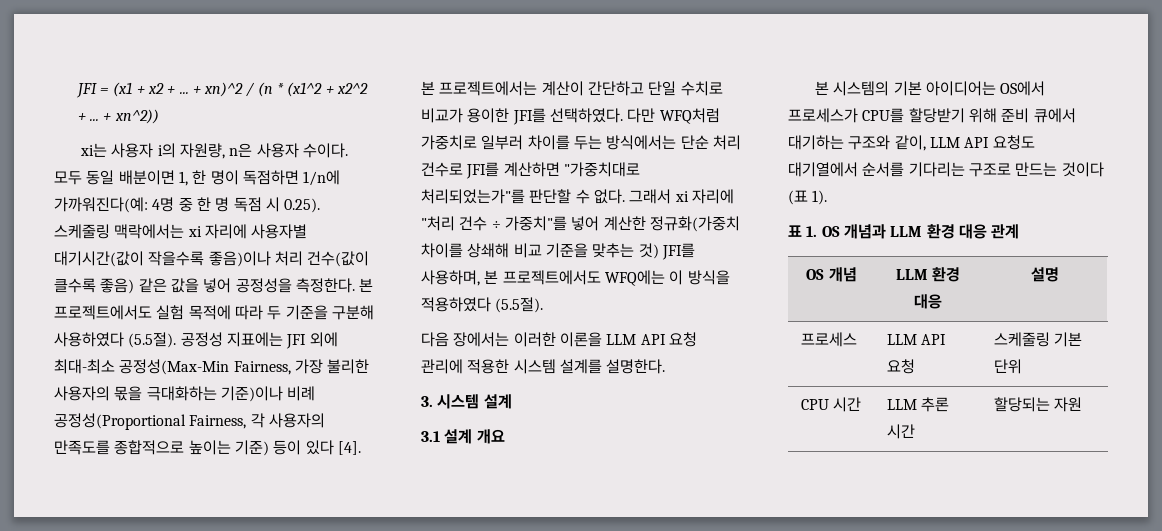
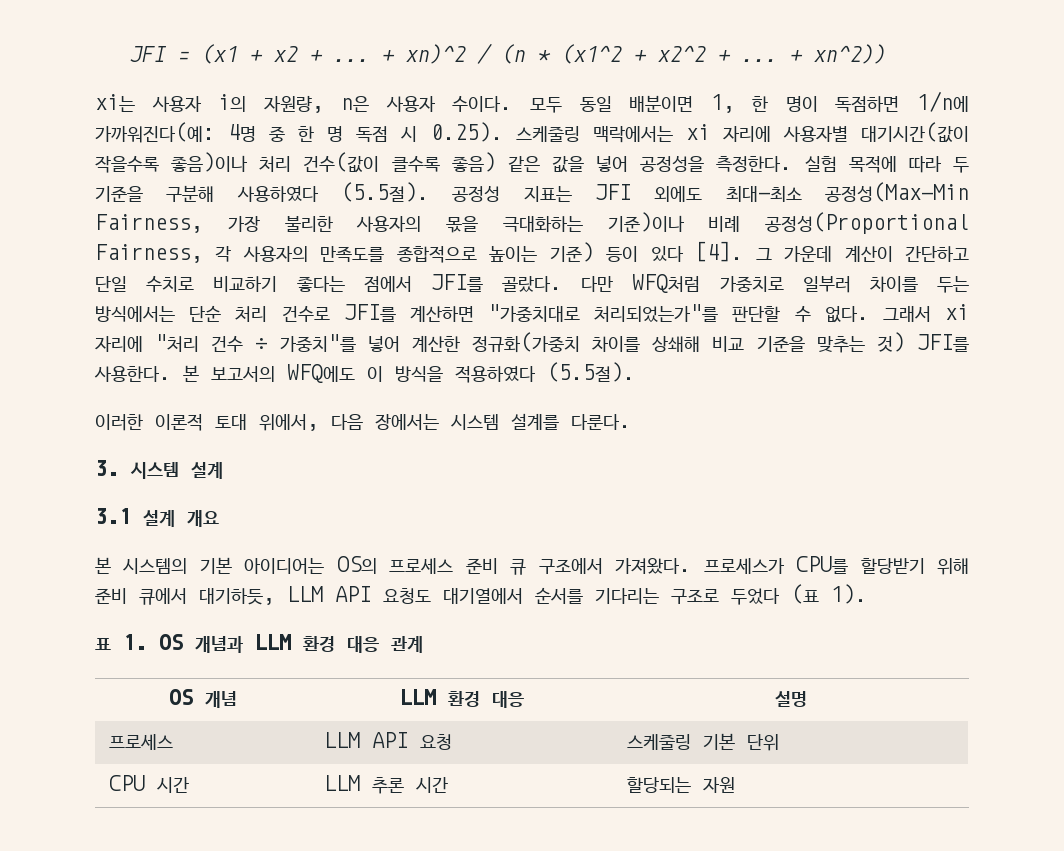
[359,278,374,292] [54,305,152,320] 본 프로젝트에서도 -> (793, 164) none
[226,332,338,349] 지표에는 JFI 외에 -> [523,184,703,202] 지표는 JFI 외에도
[421,81,538,96] 본 프로젝트에서는 -> [755,246,833,262] 그 가운데
[421,108,623,125] 비교가 용이한 JFI를 선택하였다. -> [213,274,562,292] 비교하기 좋다는 점에서 JFI를 골랐다.
[421,270,665,286] 사용하며, 본 프로젝트에서도 WFQ에는 -> [94,364,355,383] 사용한다. 본 보고서의 WFQ에도
[421,332,697,347] [421,359,510,374] 다음 장에서는 이러한 이론을 LLM API 요청 관리에 적용한 -> [95,414,439,431] 이러한 이론적 토대 위에서, 다음 장에서는
[606,359,666,374] 설명한다. -> [571,414,631,430] 다룬다.
[1000,81,1046,96] OS에서 -> [336,556,692,575] OS의 프로세스 준비 큐 구조에서 가져왔다.
[788,135,926,151] 대기하는 구조와 같이, -> [199,588,275,605] 대기하듯,
[1015,162,1104,177] 만드는 것이다 -> [731,588,780,605] 두었다

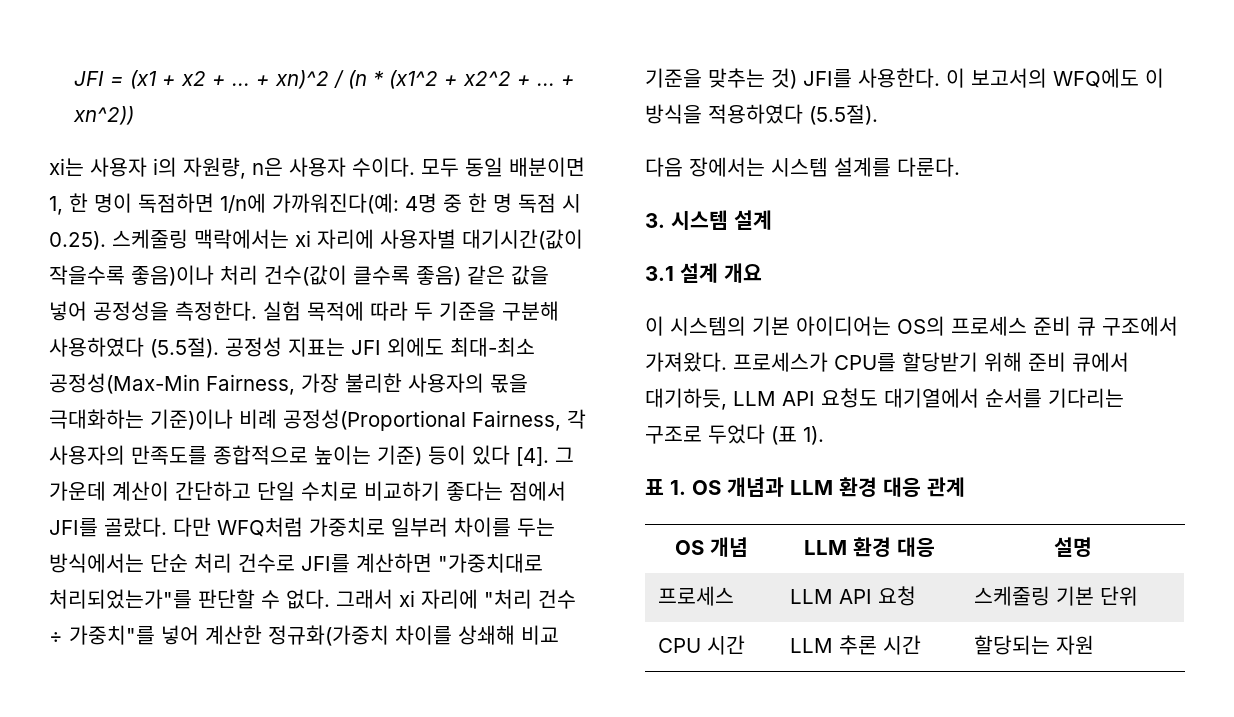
[183,365,199,382] 본 -> [946,68,965,88] 이
[95,414,319,431] 이러한 이론적 토대 위에서, -> (878, 114) none
[95,557,111,574] 본 -> [645,316,664,336] 이

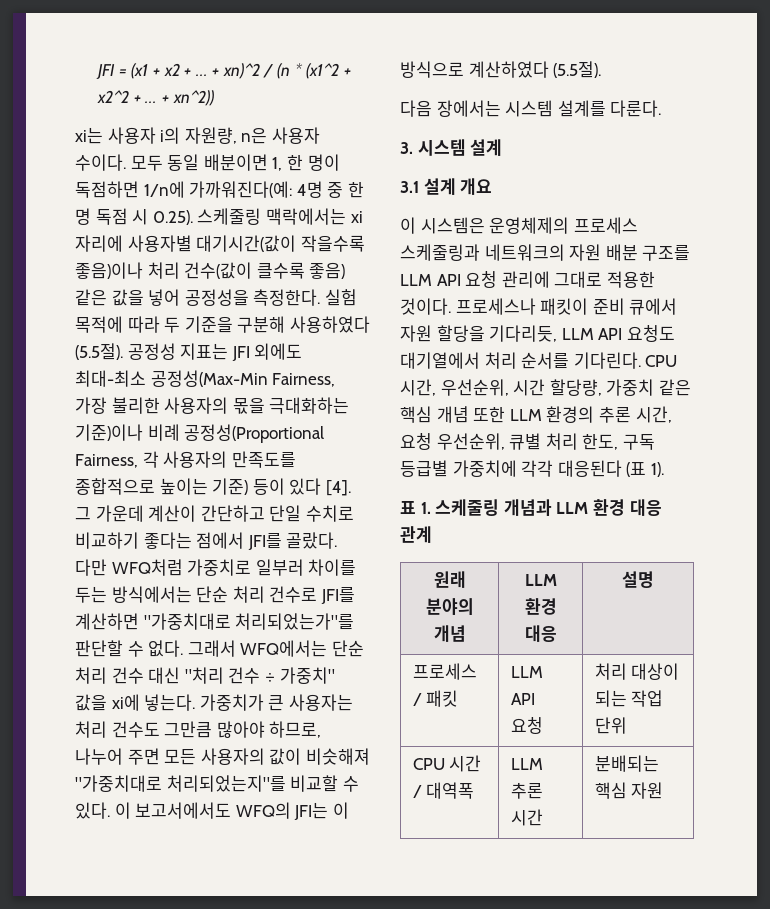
[399,589,576,609] [49,625,559,646] [645,68,1164,89] [645,104,803,124] xi 자리에 "처리 건수 ÷ 가중치"를 넣어 계산한 정규화(가중치 차이를 상쇄해 비교 기준을 맞추는 것) JFI를 사용한다. 이 보고서의 WFQ에도 이 방식을 적용하였다 -> [240,640,364,657] [75,667,335,684] [75,694,353,711] [75,721,322,738] [75,748,370,765] [75,775,359,792] [75,802,349,820] [400,61,549,78] WFQ에서는 단순 처리 건수 대신 "처리 건수 ÷ 가중치" 값을 xi에 넣는다. 가중치가 큰 사용자는 처리 건수도 그만큼 많아야 하므로, 나누어 주면 모든 사용자의 값이 비슷해져 "가중치대로 처리되었는지"를 비교할 수 있다. 이 보고서에서도 WFQ의 JFI는 이 방식으로 계산하였다
[670,316,1178,336] [645,352,1129,372] [645,388,1124,410] [645,424,765,444] 시스템의 기본 아이디어는 OS의 프로세스 준비 큐 구조에서 가져왔다. 프로세스가 CPU를 할당받기 위해 준비 큐에서 대기하듯, LLM API 요청도 대기열에서 순서를 기다리는 구조로 두었다 -> [420,217,638,234] [400,244,691,261] [400,271,655,288] [400,298,678,315] [400,325,675,342] [400,352,678,369] [400,379,691,396] [400,406,672,423] [400,433,655,450] [400,460,622,477] 시스템은 운영체제의 프로세스 스케줄링과 네트워크의 자원 배분 구조를 LLM API 요청 관리에 그대로 적용한 것이다. 프로세스나 패킷이 준비 큐에서 자원 할당을 기다리듯, LLM API 요청도 대기열에서 처리 순서를 기다린다. CPU 시간, 우선순위, 시간 할당량, 가중치 같은 핵심 개념 또한 LLM 환경의 추론 시간, 요청 우선순위, 큐별 처리 한도, 구독 등급별 가중치에 각각 대응된다
[692,480,721,495] OS -> [435,499,500,516] 스케줄링
[675,540,704,555] OS -> [433,571,466,588] [425,598,474,615] 원래 분야의
(734, 596) none -> [412,690,459,707] / 패킷
[973,586,1094,606] 스케줄링 기본 -> [594,663,680,680] [594,690,664,707] 처리 대상이 되는 작업
(745, 645) none -> [412,782,475,799] / 대역폭
[973,635,1050,655] 할당되는 -> [594,755,659,772] [594,782,627,799] 분배되는 핵심

